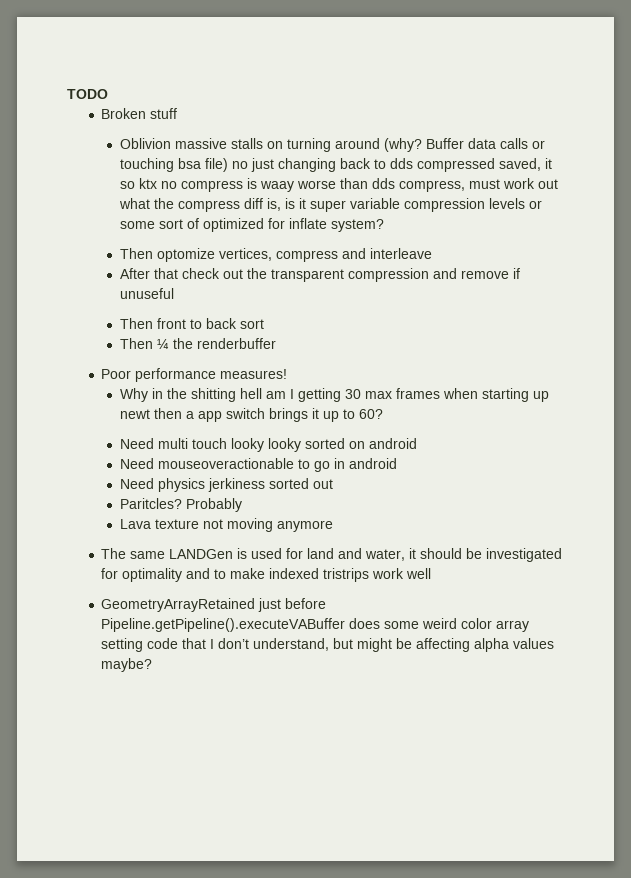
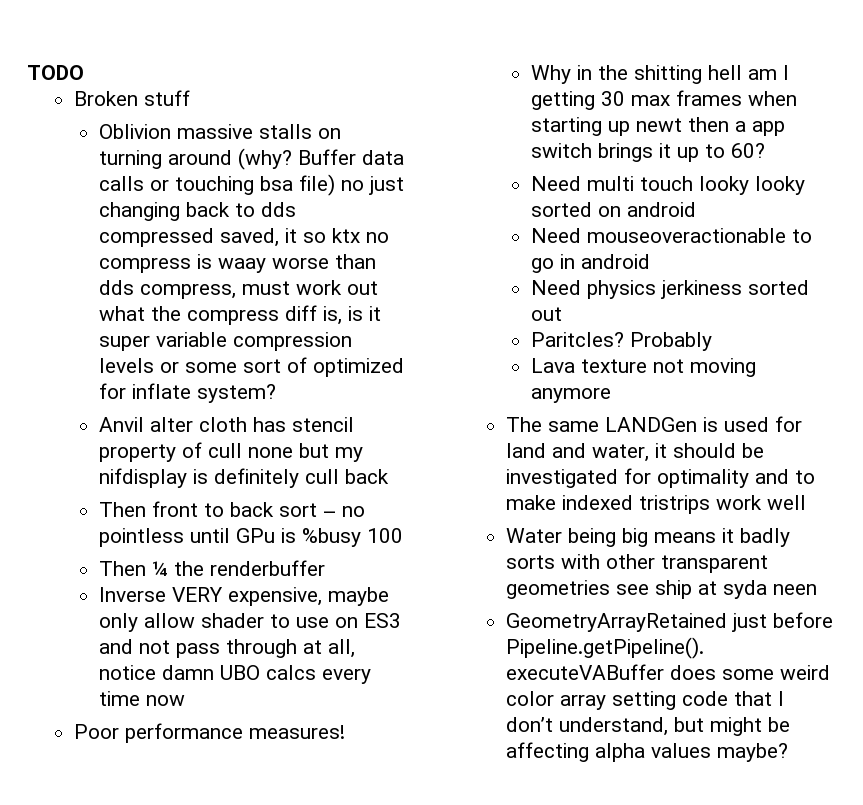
[119,248,432,262] [119,268,520,282] [119,288,174,299] Then optomize vertices, compress and interleave // After that check out the transparent compression and remove if unuseful -> [98,417,354,432] [98,442,363,462] [98,468,389,488] Anvil alter cloth has stencil property of cull none but my nifdisplay is definitely cull back
[119,338,276,349] // Then ¼ the renderbuffer -> [322,506,365,517] [98,528,403,547] [98,560,325,576] [98,587,389,606] [98,613,401,632] [98,639,355,658] [98,665,371,684] [98,691,185,706] – no pointless until GPu is %busy 100 // Then ¼ the renderbuffer // Inverse VERY expensive, maybe only allow shader to use on ES3 and not pass through at all, notice damn UBO calcs every time now
(432, 573) none -> [506,528,791,547] [506,554,769,573] [506,580,818,599] // Water being big means it badly sorts with other transparent geometries see ship at syda neen

